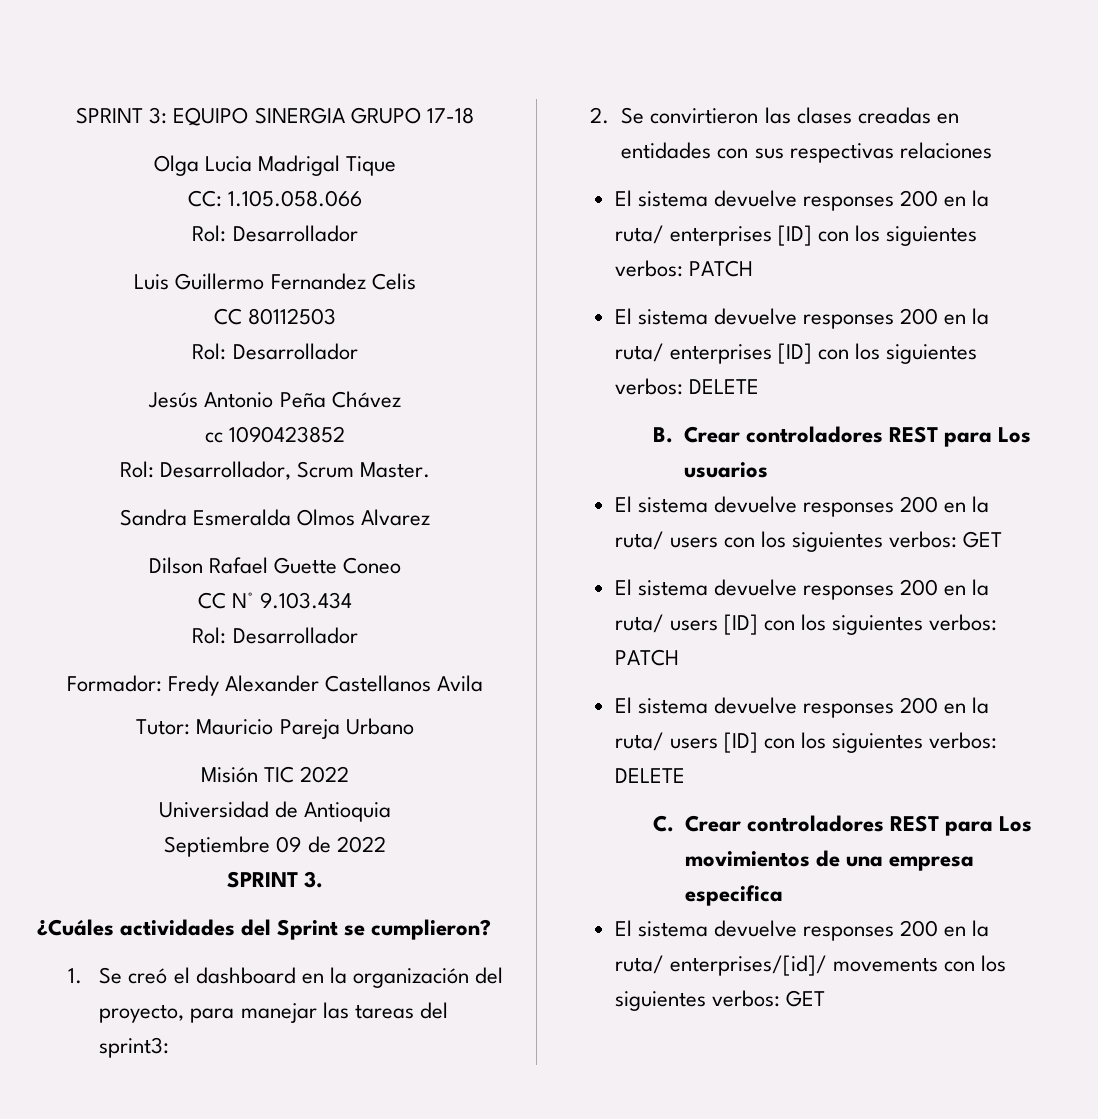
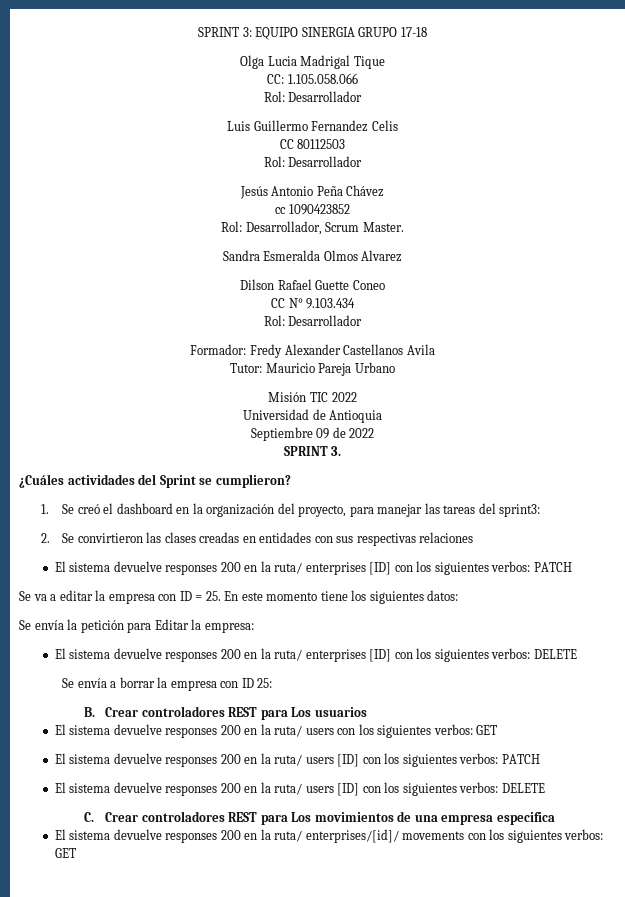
(753, 268) none -> [19,590,459,604] [19,619,254,633] // Se va a editar la empresa con ID = 25. En este momento tiene los siguientes datos: // Se envía la petición para Editar la empresa:
(759, 386) none -> [62,677,273,691] // Se envía a borrar la empresa con ID 25:

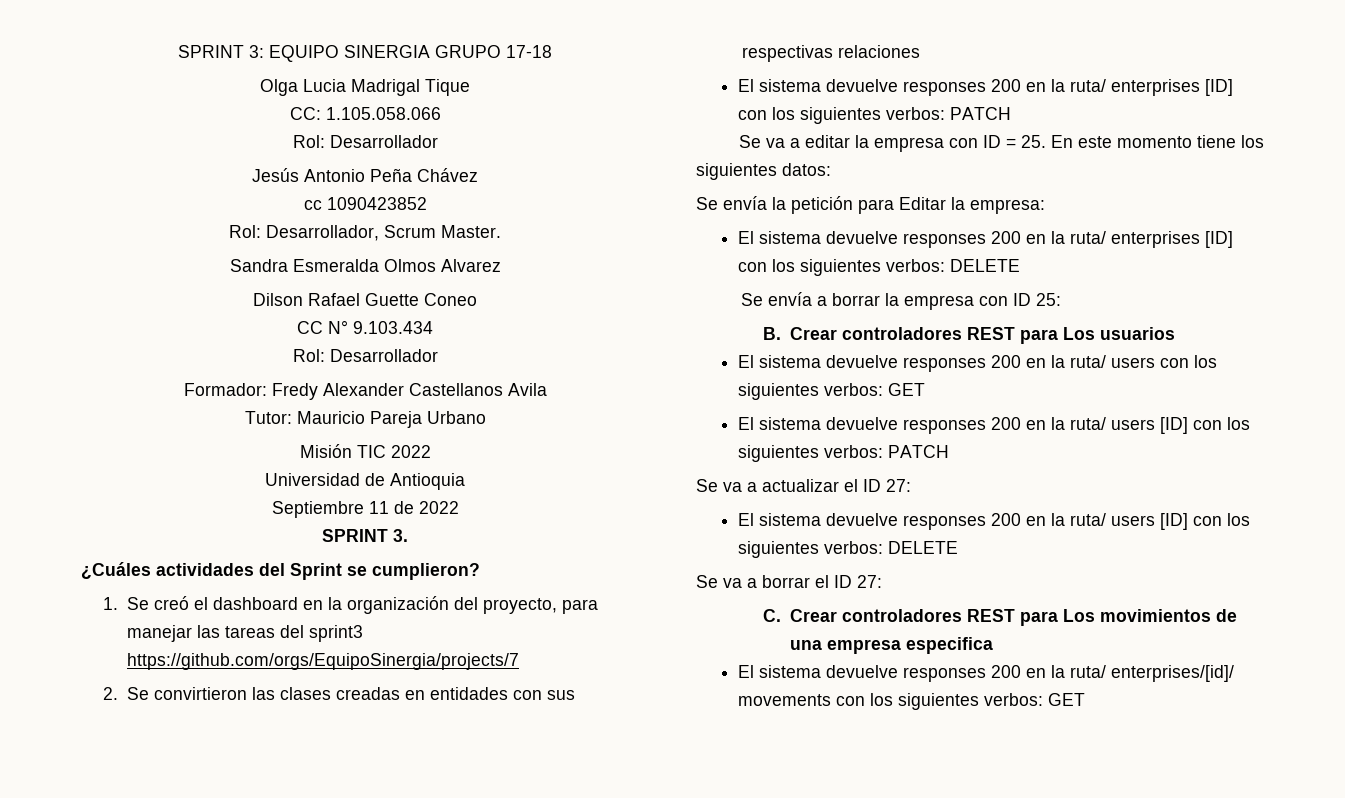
[227,120,398,132] [279,139,346,149] [263,156,363,167] // Luis Guillermo Fernandez Celis // CC 80112503 // Rol: Desarrollador -> (438, 141) none
[316,428,330,439] 09 -> [368,501,389,514] 11
[499,504,541,517] sprint3: -> [309,625,364,642] [127,653,520,670] sprint3 https://github.com/orgs/EquipoSinergia/projects/7
(540, 759) none -> [696,479,911,492] // Se va a actualizar el ID 27:
(545, 788) none -> [696,575,882,588] // Se va a borrar el ID 27:

